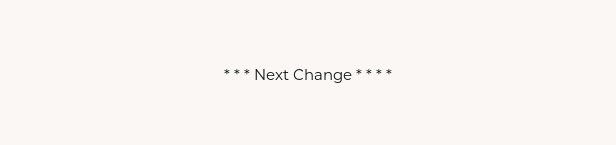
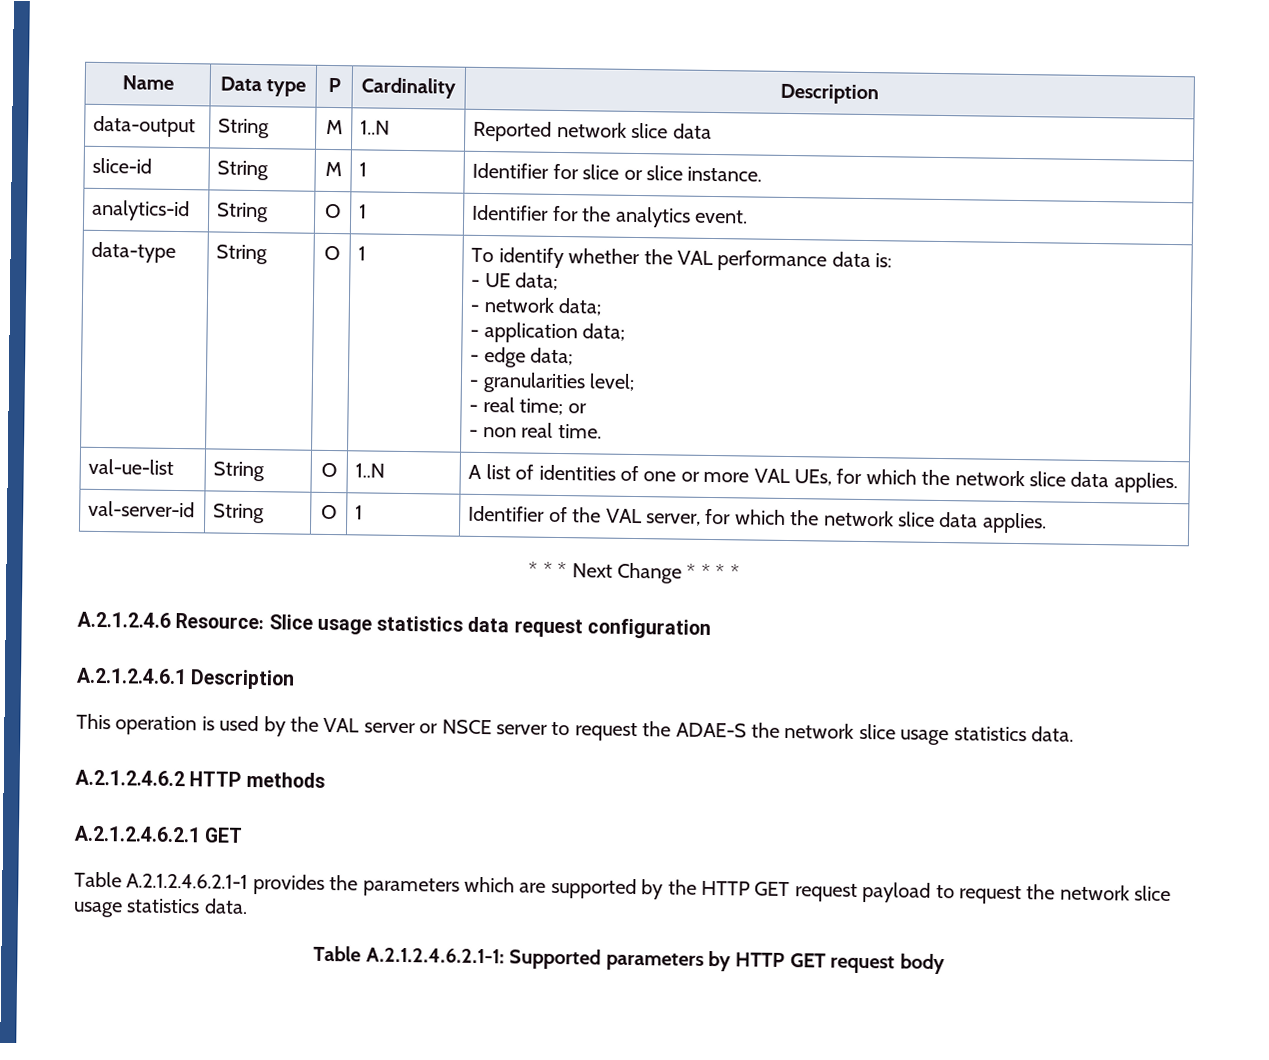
(223, 74) none -> [121,75,174,90] [219,76,307,97] [327,77,341,93] [361,77,456,99] [780,83,879,105] [93,115,197,138] [218,118,271,139] [325,119,343,135] [360,120,391,135] [473,120,712,142] [92,157,153,174] [217,160,270,181] [324,161,342,177] [359,162,368,177] [472,162,763,182] [92,199,191,222] [217,202,270,223] [325,203,341,219] [359,204,368,219] [472,204,749,228] [91,241,177,263] [216,244,269,265] [324,245,340,261] [358,246,367,261] [471,247,893,272] [471,272,559,290] [470,297,603,316] [470,322,626,344] [470,347,574,368] [469,372,636,394] [469,397,587,416] [469,422,602,439] [88,458,175,475] [213,461,266,482] [321,462,337,478] [355,463,386,478] [468,464,1178,494] [88,500,196,518] [213,503,266,524] [321,504,337,520] [355,505,364,520] [468,505,1047,534] Name | Data type | P | Cardinality | Description // data-output | String | M | 1..N | Reported network slice data // slice-id | String | M | 1 | Identifier for slice or slice instance. // analytics-id | String | O | 1 | Identifier for the analytics event. // data-type | String | O | 1 | To identify whether the VAL performance data is: // - UE data; // - network data; // - application data; // - edge data; // - granularities level; // - real time; or // - non real time. // val-ue-list | String | O | 1..N | A list of identities of one or more VAL UEs, for which the network slice data applies. // val-server-id | String | O | 1 | Identifier of the VAL server, for which the network slice data applies. //
(393, 74) none -> [77,611,711,640] [76,667,296,690] [76,713,1074,746] [75,769,325,788] [74,825,244,843] [74,871,1172,905] [73,898,248,918] [313,945,945,975] // A.2.1.2.4.6 Resource: Slice usage statistics data request configuration // A.2.1.2.4.6.1 Description // This operation is used by the VAL server or NSCE server to request the ADAE-S the network slice usage statistics data. // A.2.1.2.4.6.2 HTTP methods // A.2.1.2.4.6.2.1 GET // Table A.2.1.2.4.6.2.1-1 provides the parameters which are supported by the HTTP GET request payload to request the network slice usage statistics data. // Table A.2.1.2.4.6.2.1-1: Supported parameters by HTTP GET request body

